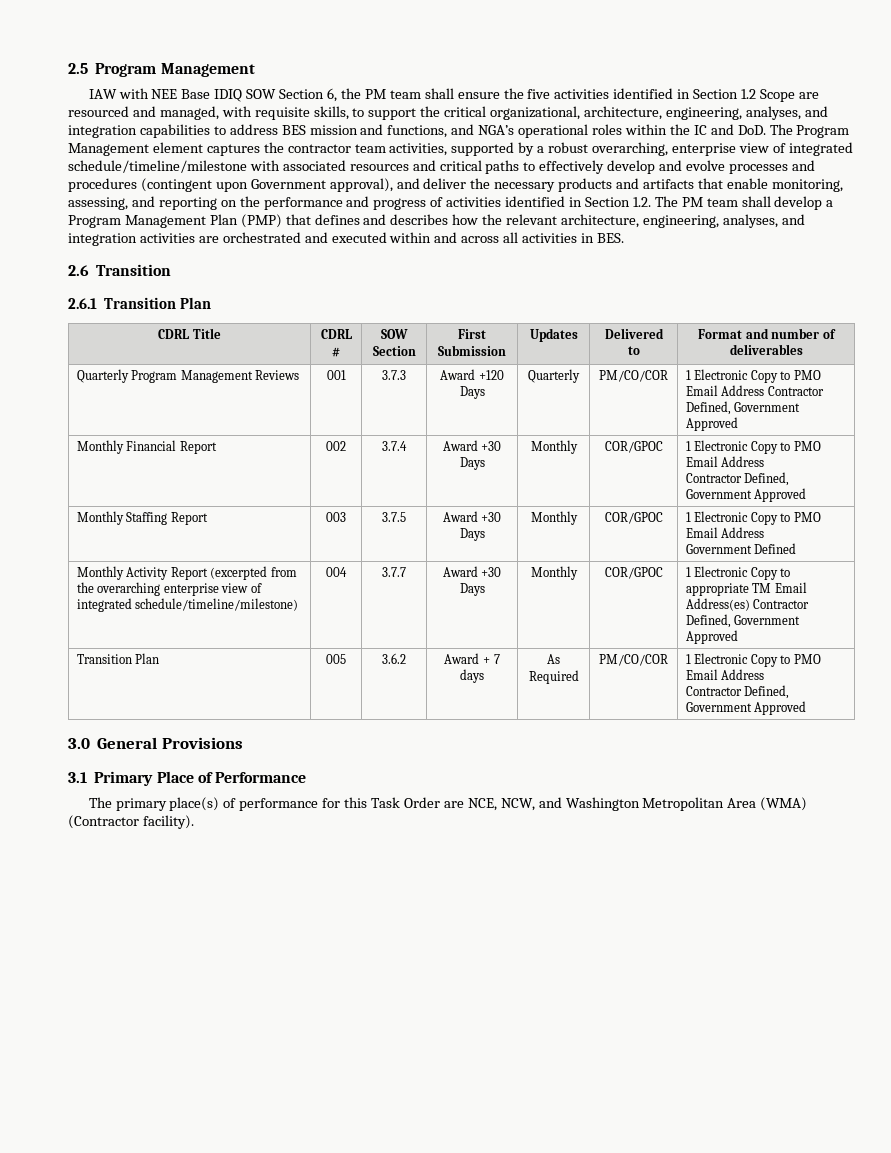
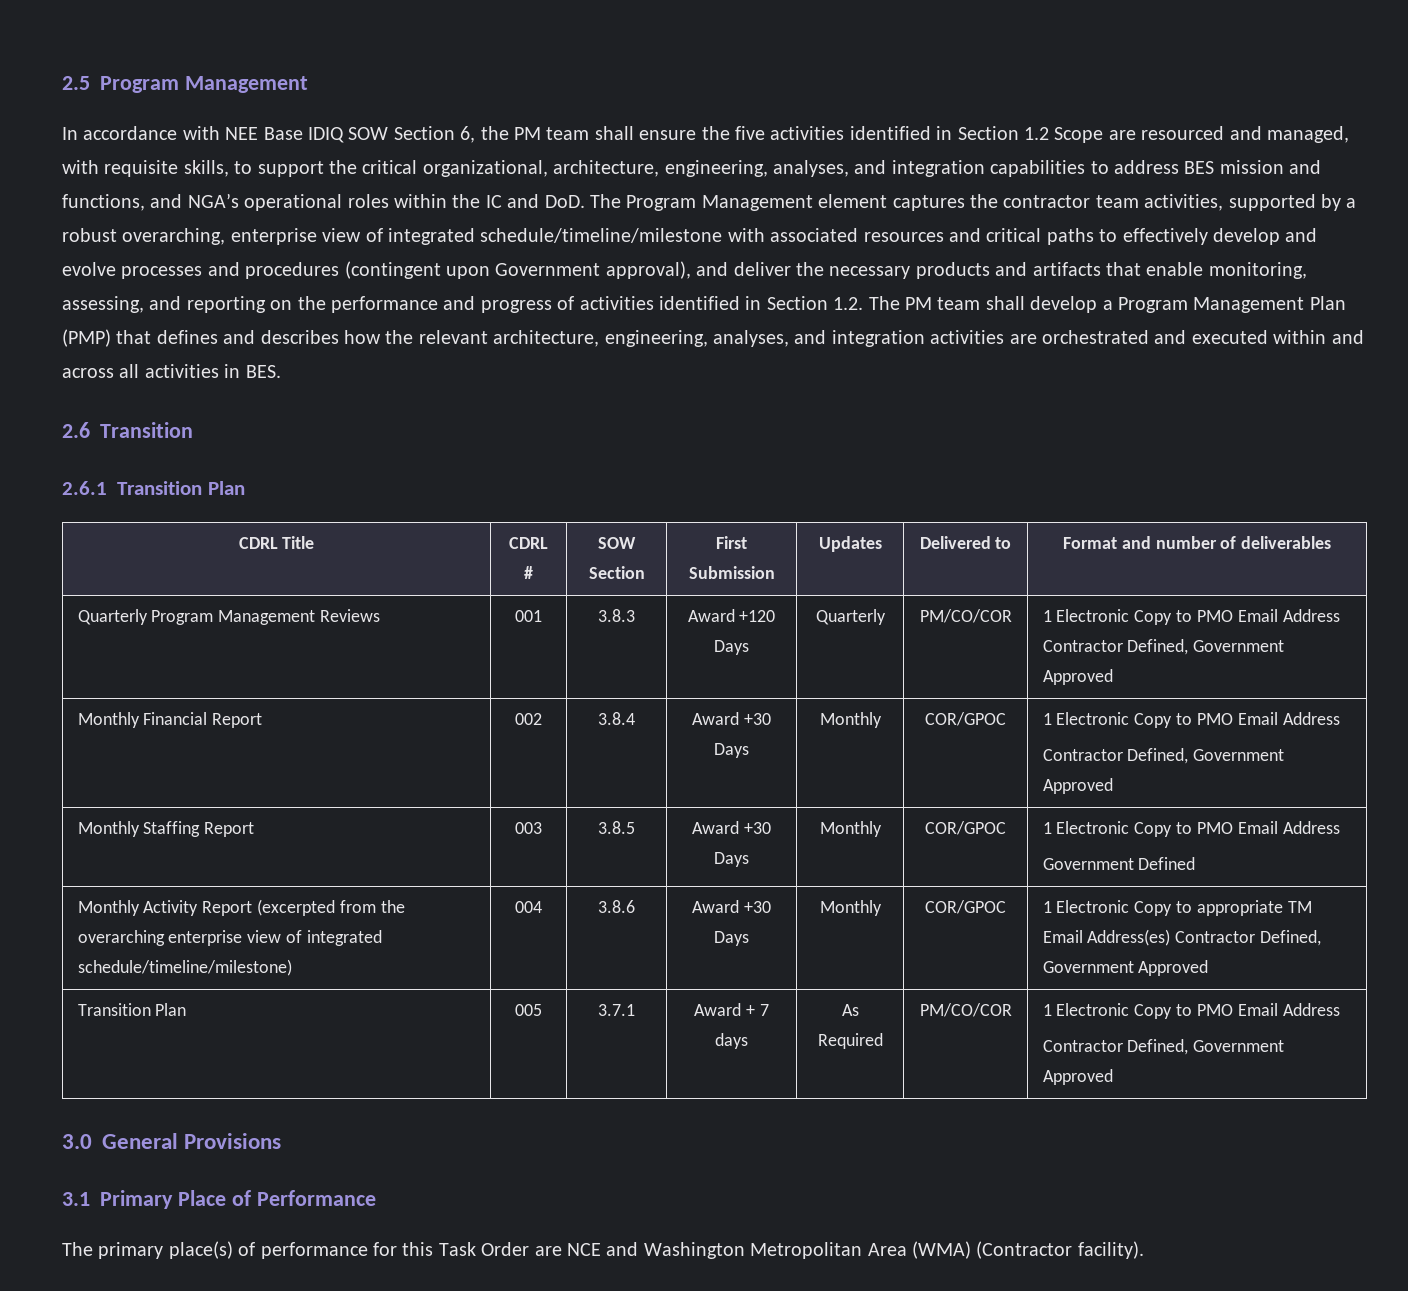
[88,89,117,99] IAW -> [62,126,178,140] In accordance
[382,370,406,380] 3.7.3 -> [598,609,635,622] 3.8.3
[382,441,407,451] 3.7.4 -> [598,712,635,725] 3.8.4
[382,512,406,522] 3.7.5 -> [598,821,635,834] 3.8.5
[382,567,406,577] 3.7.7 -> [598,900,635,913] 3.8.6
[382,653,406,664] 3.6.2 -> [598,1004,635,1016] 3.7.1
[467,798,535,811] NCE, NCW, -> [566,1243,601,1256] NCE

